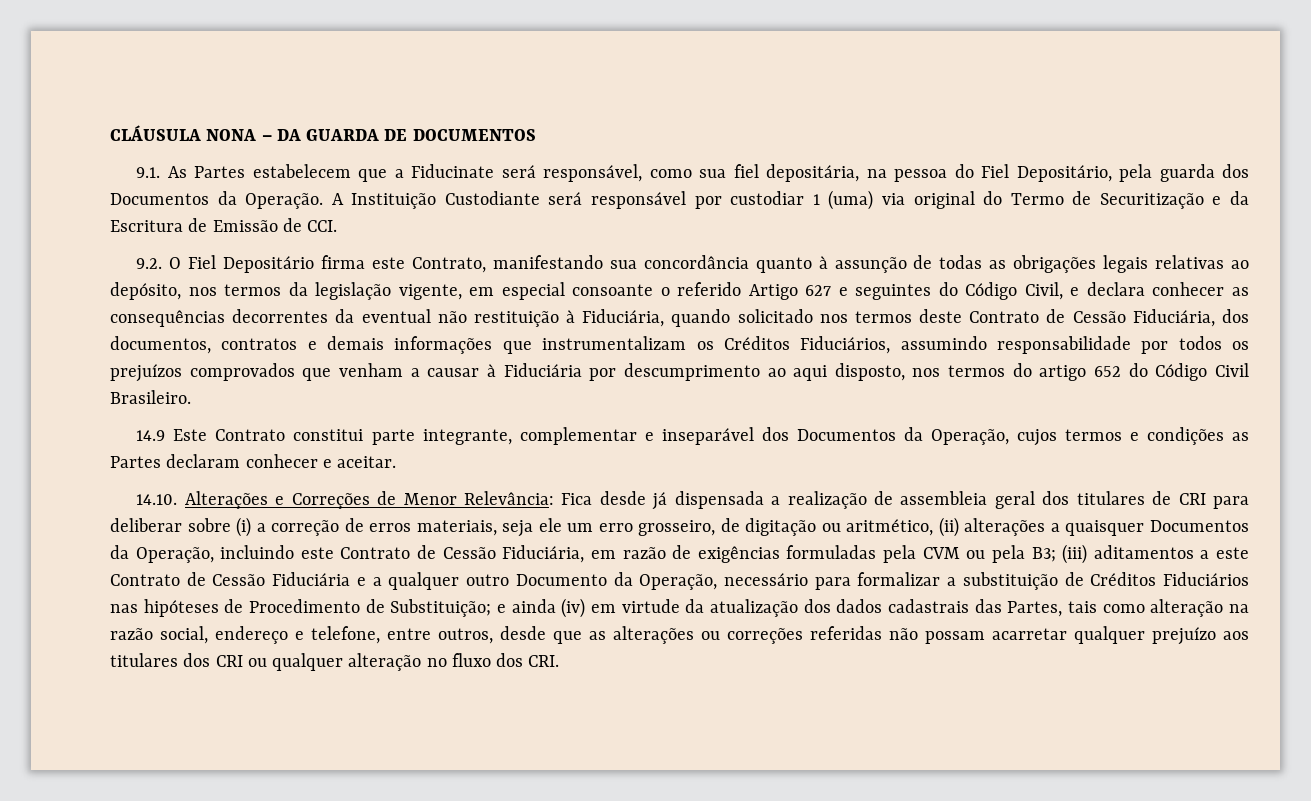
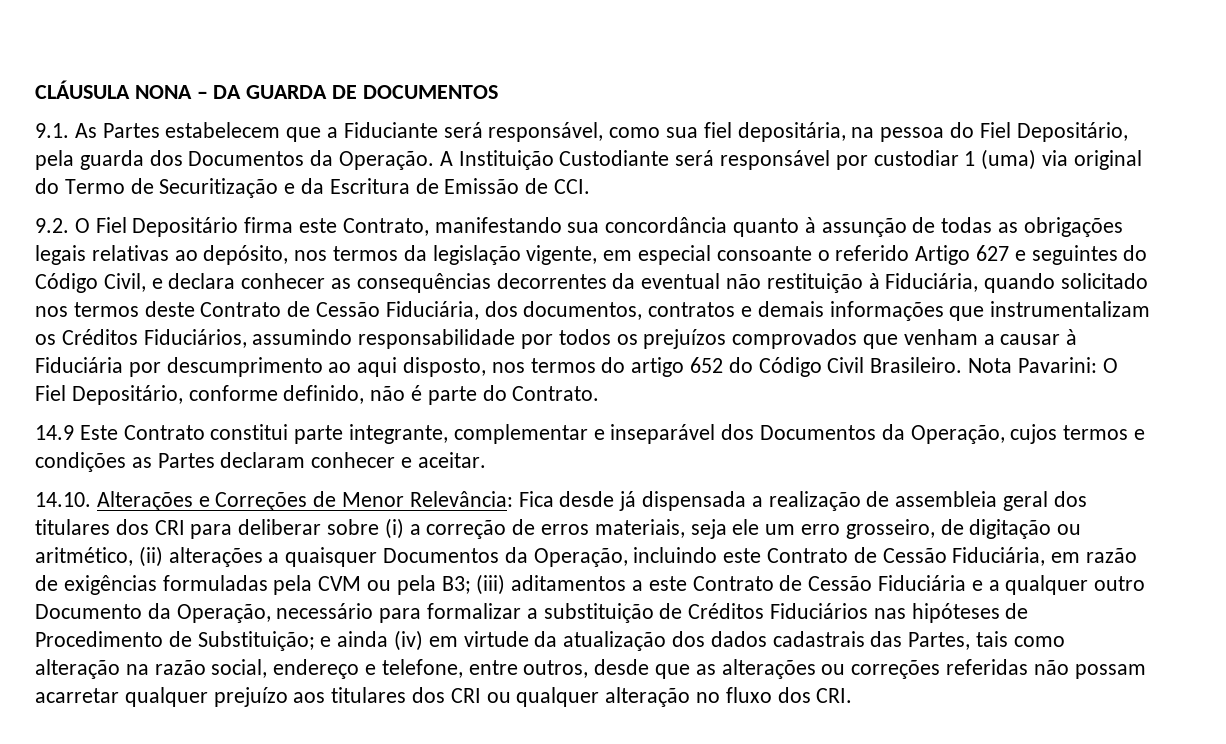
[411,164,495,178] Fiducinate -> [343,122,438,138] Fiduciante
(191, 397) none -> [968,357,1118,373] [35,385,600,405] Nota Pavarini: O Fiel Depositário, conforme definido, não é parte do Contrato.
[1152,491,1172,505] de -> [115,519,149,535] dos

